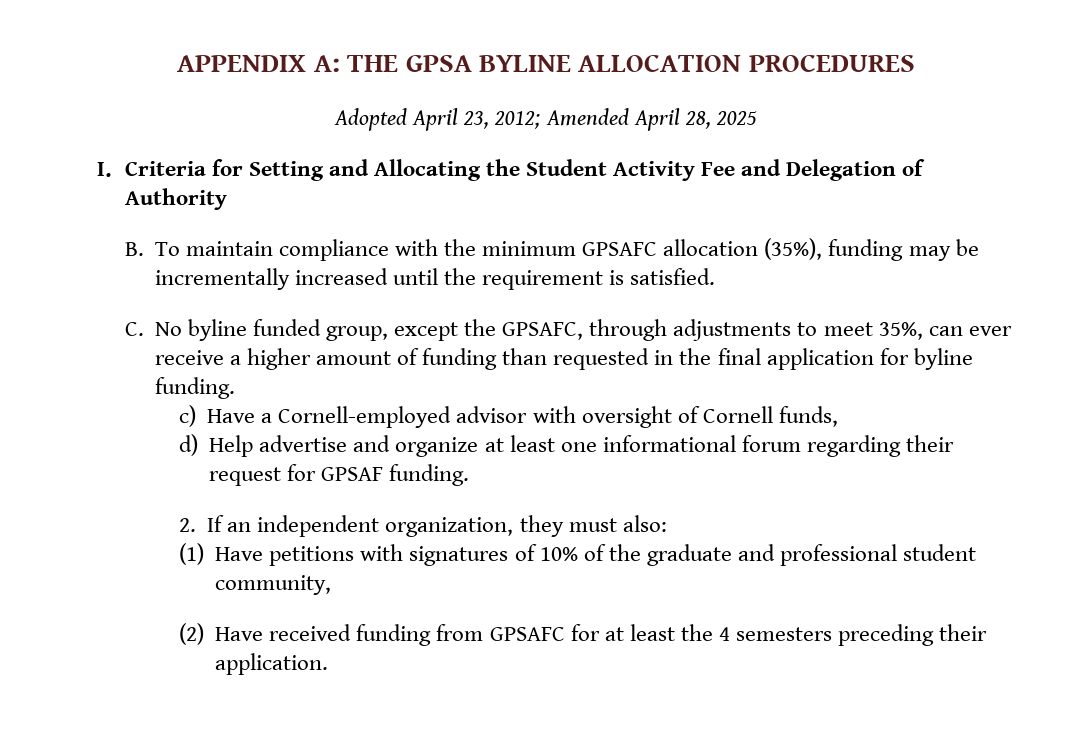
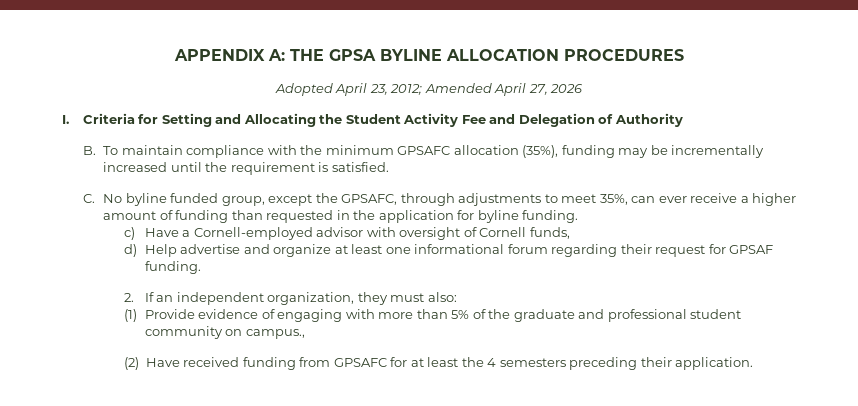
[684,111,757,129] 28, 2025 -> [528,84,583,95] 27, 2026
[717,348,761,365] final -> (376, 215) none
[215,544,578,566] Have petitions with signatures of 10% -> [144,309,470,322] Provide evidence of engaging with more than 5%
[215,575,332,595] community, -> [144,326,305,339] community on campus.,

